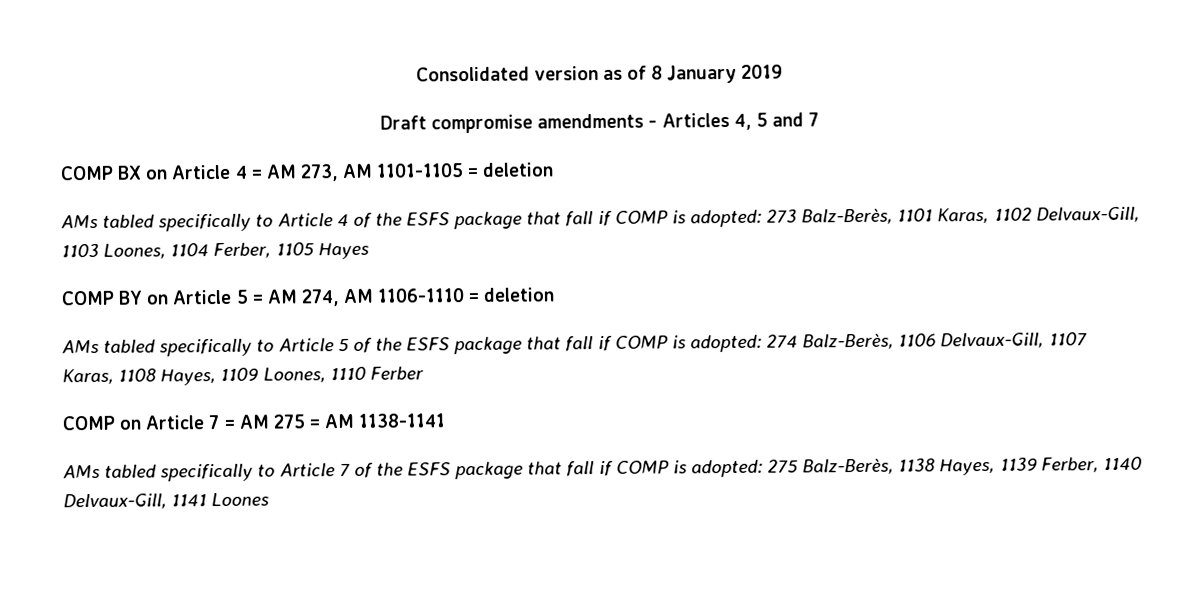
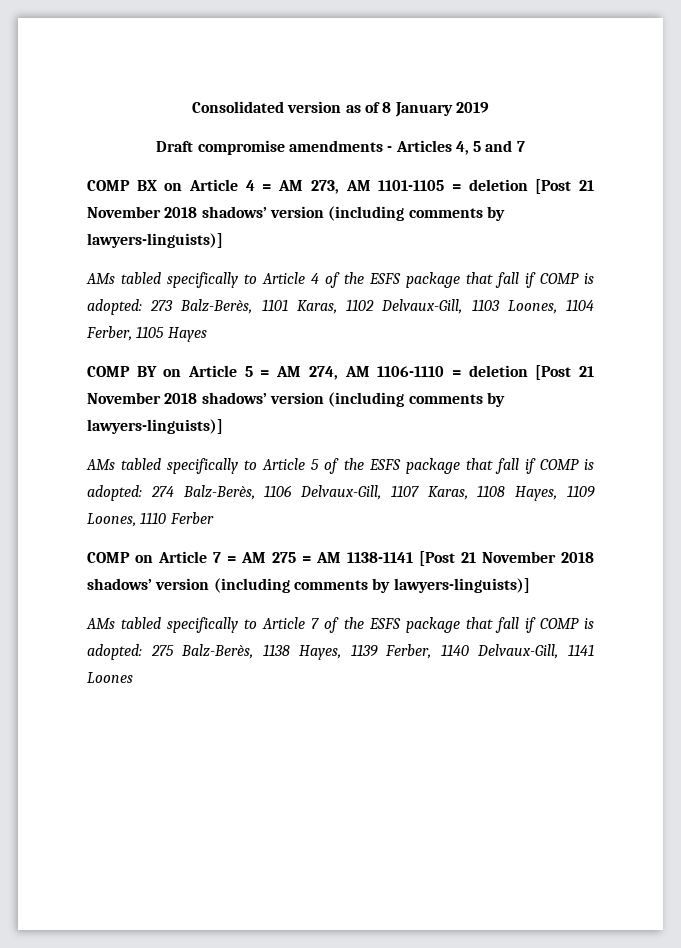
(555, 169) none -> [535,179,594,194] [87,206,505,221] [87,233,223,248] [Post 21 November 2018 shadows’ version (including comments by lawyers-linguists)]
(555, 294) none -> [535,365,594,380] [87,392,505,407] [87,419,223,434] [Post 21 November 2018 shadows’ version (including comments by lawyers-linguists)]
(446, 420) none -> [419,551,594,566] [87,578,530,593] [Post 21 November 2018 shadows’ version (including comments by lawyers-linguists)]

